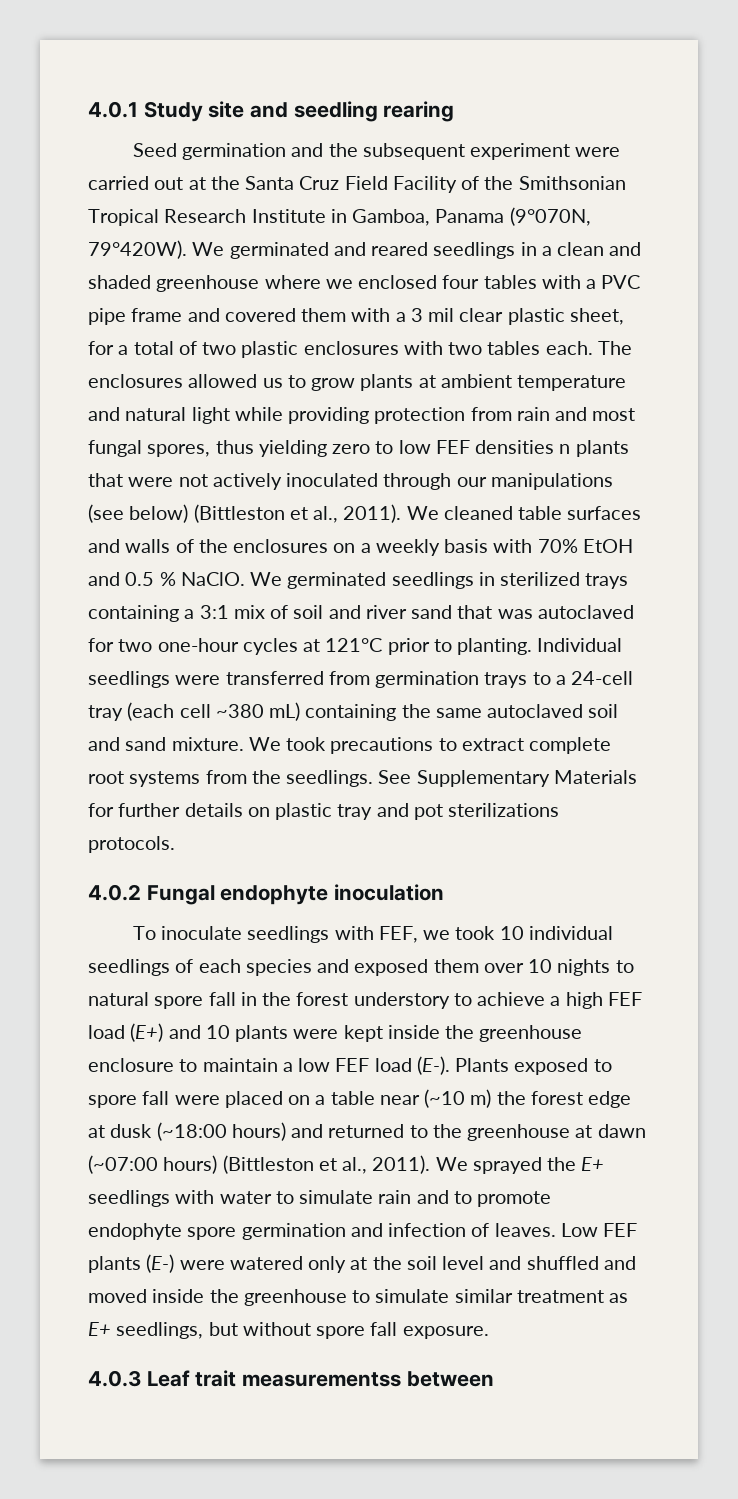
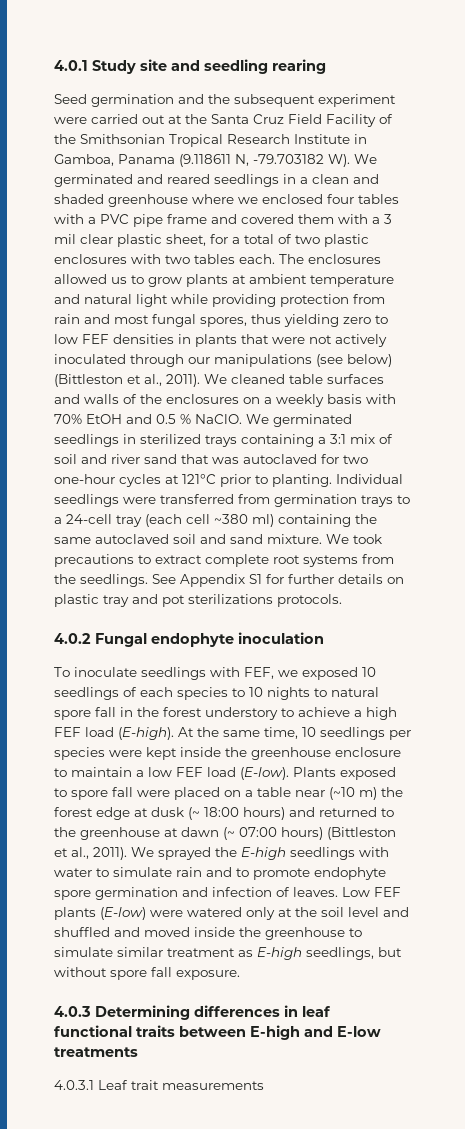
[509,207,591,226] [88,240,187,259] (9°070N, 79°420W). -> [179,154,350,167] (9.118611 N, -79.703182 W).
[559,444,571,454] n -> [178,334,191,344] in
[269,702,301,721] mL) -> [252,514,274,527] ml)
[416,770,637,787] Supplementary Materials -> [180,574,262,587] Appendix S1
[455,926,613,940] took 10 individual -> [302,667,376,680] exposed 10
[317,959,524,976] and exposed them over -> [232,688,245,697] to
[130,1023,289,1042] (E+) and 10 plants -> [118,727,411,740] [54,747,105,760] (E-high). At the same time, 10 seedlings per species
[416,1056,450,1075] (E-). -> [240,767,289,780] (E-low).
[156,1122,227,1141] (~18:00 -> [188,807,239,820] (~ 18:00
[88,1155,158,1174] (~07:00 -> [223,827,277,840] (~ 07:00
[581,1157,605,1171] E+ -> [241,847,286,860] E-high
[146,1254,175,1273] (E-) -> [100,907,146,920] (E-low)
[88,1322,111,1336] E+ -> [257,947,302,960] E-high
[146,1370,494,1387] Leaf trait measurementss between -> [95,1005,331,1020] [54,1025,381,1040] [54,1047,138,1057] [54,1080,264,1090] Determining differences in leaf functional traits between E-high and E-low treatments // 4.0.3.1 Leaf trait measurements

